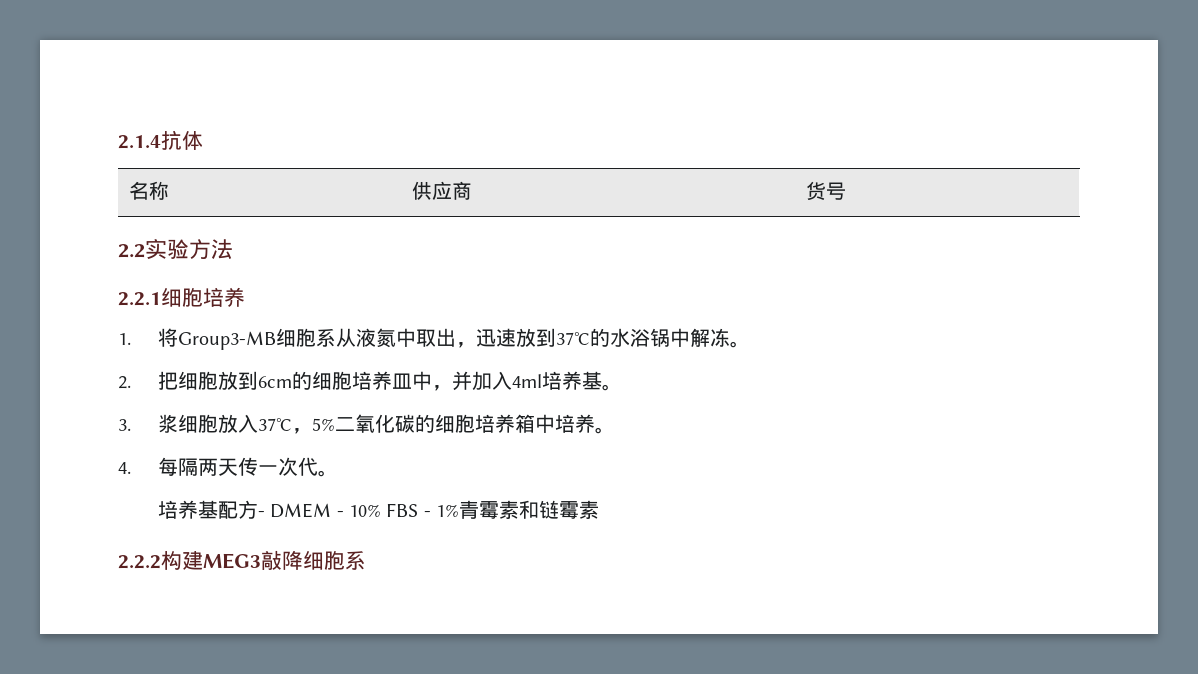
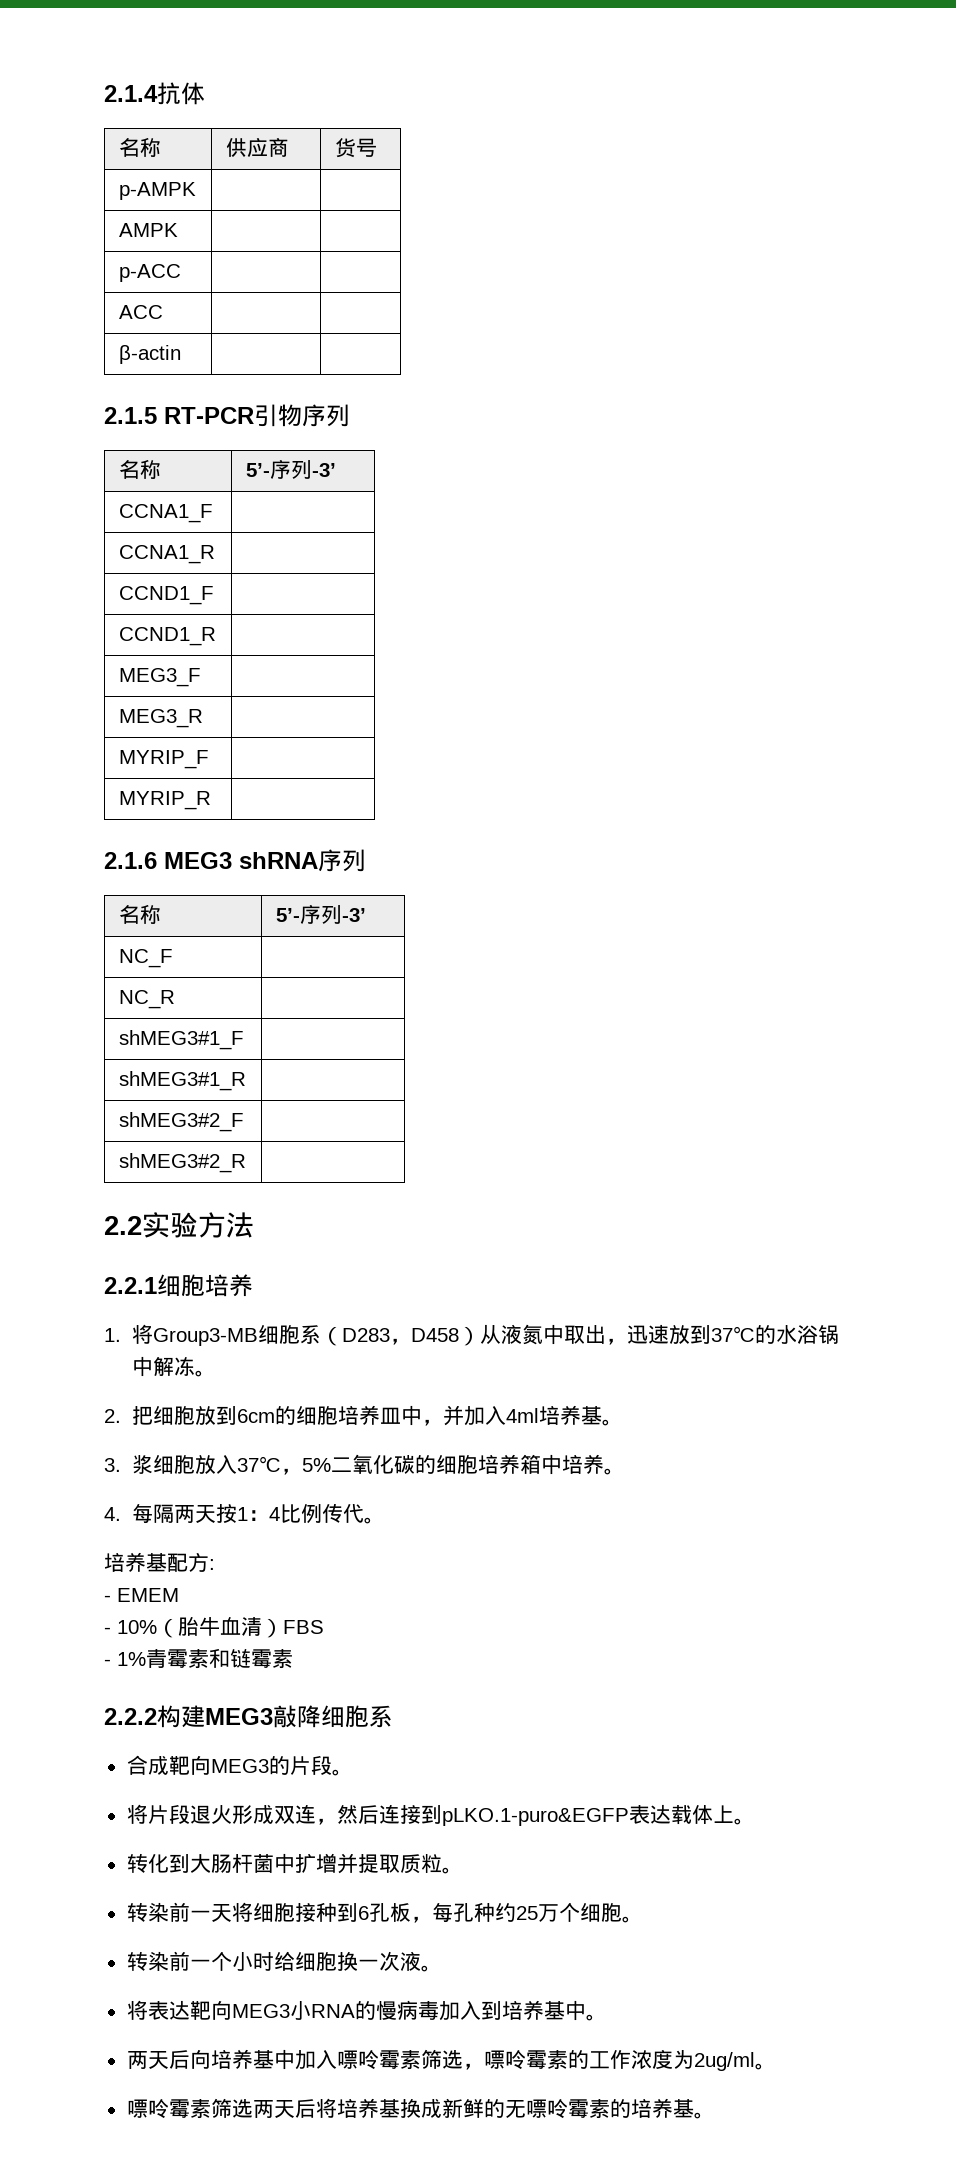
(846, 191) none -> [118,182,196,200] [118,223,178,237] [118,264,181,282] [118,305,163,319] [118,345,181,364] [104,404,350,427] [118,459,161,479] [245,459,336,479] [118,504,213,523] [118,545,215,564] [118,586,214,605] [118,627,216,646] [118,668,201,687] [118,709,203,728] [118,750,209,769] [118,791,211,810] [104,849,366,872] [118,904,161,924] [275,904,366,924] [118,949,173,968] [118,990,175,1009] [118,1030,244,1050] [118,1071,246,1091] [118,1112,244,1132] [118,1153,246,1173] // p-AMPK | | // AMPK | | // p-ACC | | // ACC | | // β-actin | | // 2.1.5 RT-PCR引物序列 // 名称 | 5’-序列-3’ // CCNA1_F | // CCNA1_R | // CCND1_F | // CCND1_R | // MEG3_F | // MEG3_R | // MYRIP_F | // MYRIP_R | // 2.1.6 MEG3 shRNA序列 // 名称 | 5’-序列-3’ // NC_F | // NC_R | // shMEG3#1_F | // shMEG3#1_R | // shMEG3#2_F | // shMEG3#2_R |
(336, 337) none -> [321,1326,481,1346] （D283，D458）
[237,457,298,476] 传一次 -> [216,1503,344,1524] 按1：4比例传
[257,503,382,518] - DMEM - 10% -> [209,1559,215,1570] [104,1588,179,1602] [104,1616,283,1638] : // - EMEM // - 10%（胎牛血清）
(419, 510) none -> (324, 1627) //
(366, 560) none -> [126,1755,353,1776] [126,1804,755,1826] [126,1853,463,1874] [126,1902,643,1923] [126,1951,442,1972] [126,2000,607,2021] [126,2049,776,2071] [126,2098,715,2119] // 合成靶向MEG3的片段。 // 将片段退火形成双连，然后连接到pLKO.1-puro&EGFP表达载体上。 // 转化到大肠杆菌中扩增并提取质粒。 // 转染前一天将细胞接种到6孔板，每孔种约25万个细胞。 // 转染前一个小时给细胞换一次液。 // 将表达靶向MEG3小RNA的慢病毒加入到培养基中。 // 两天后向培养基中加入嘌呤霉素筛选，嘌呤霉素的工作浓度为2ug/ml。 // 嘌呤霉素筛选两天后将培养基换成新鲜的无嘌呤霉素的培养基。

